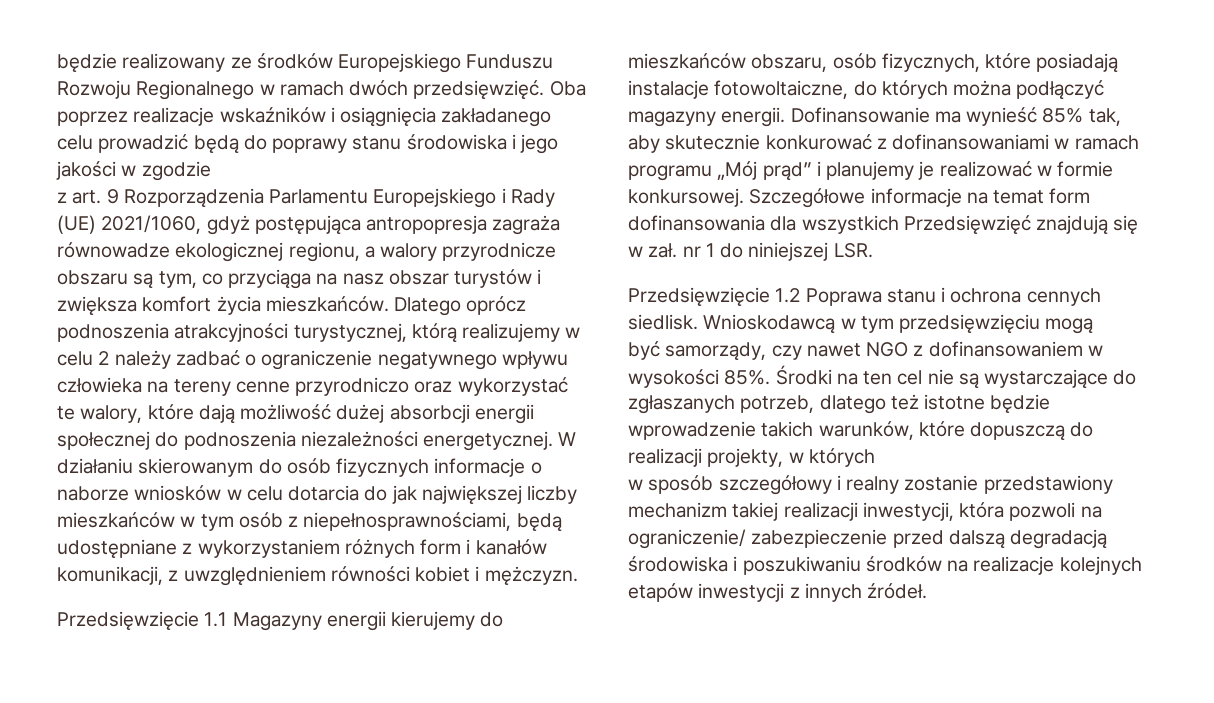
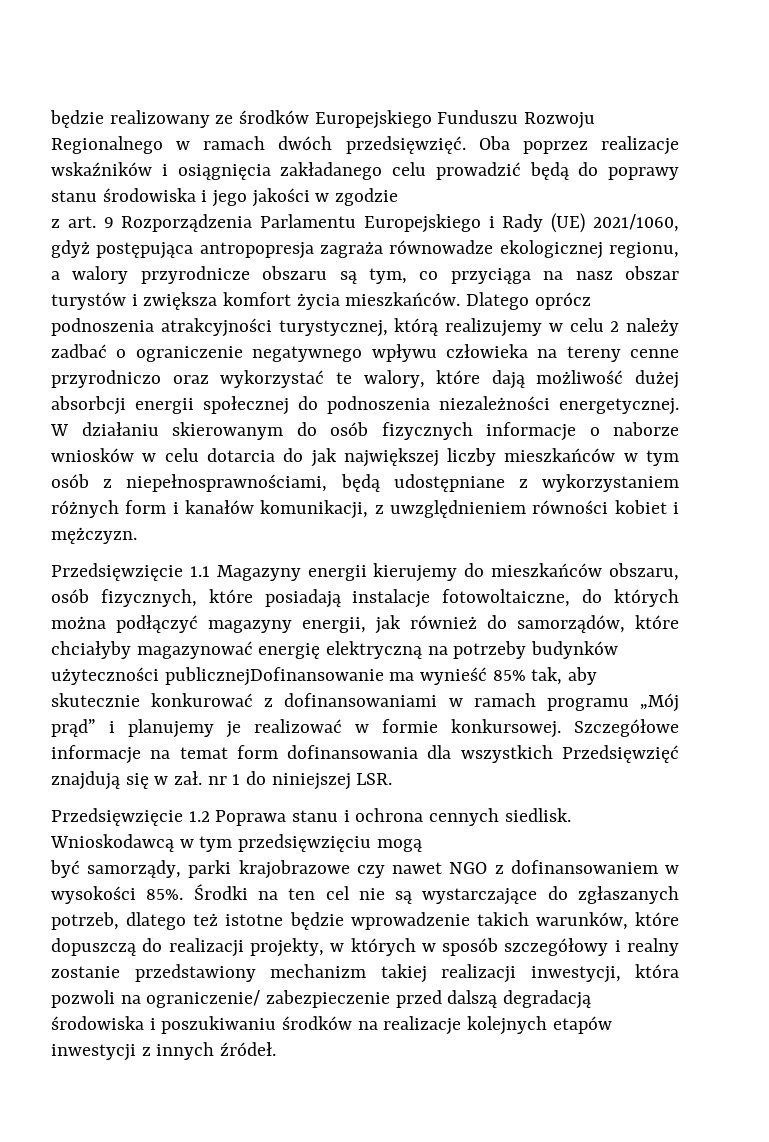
[721,107,930,127] energii. Dofinansowanie -> [302,615,679,634] [51,641,619,659] [51,667,384,686] energii, jak również do samorządów, które chciałyby magazynować energię elektryczną na potrzeby budynków użyteczności publicznejDofinansowanie
(767, 351) none -> [188,860,350,879] parki krajobrazowe
(875, 457) // -> (416, 947) none

